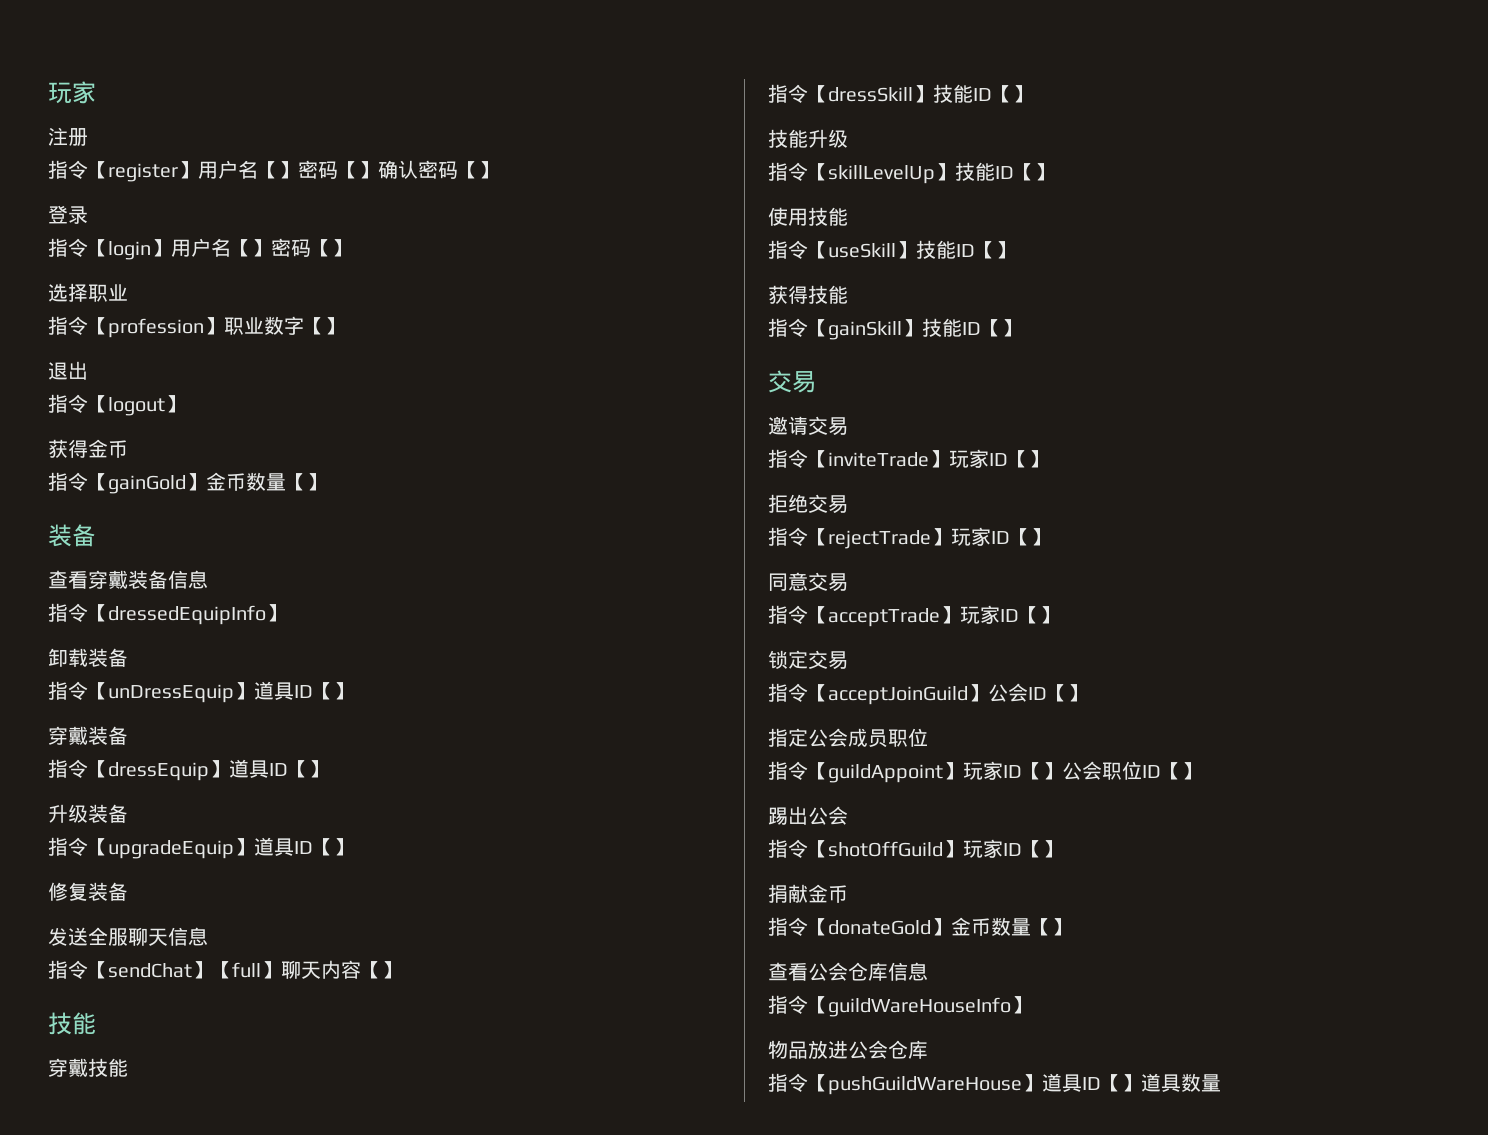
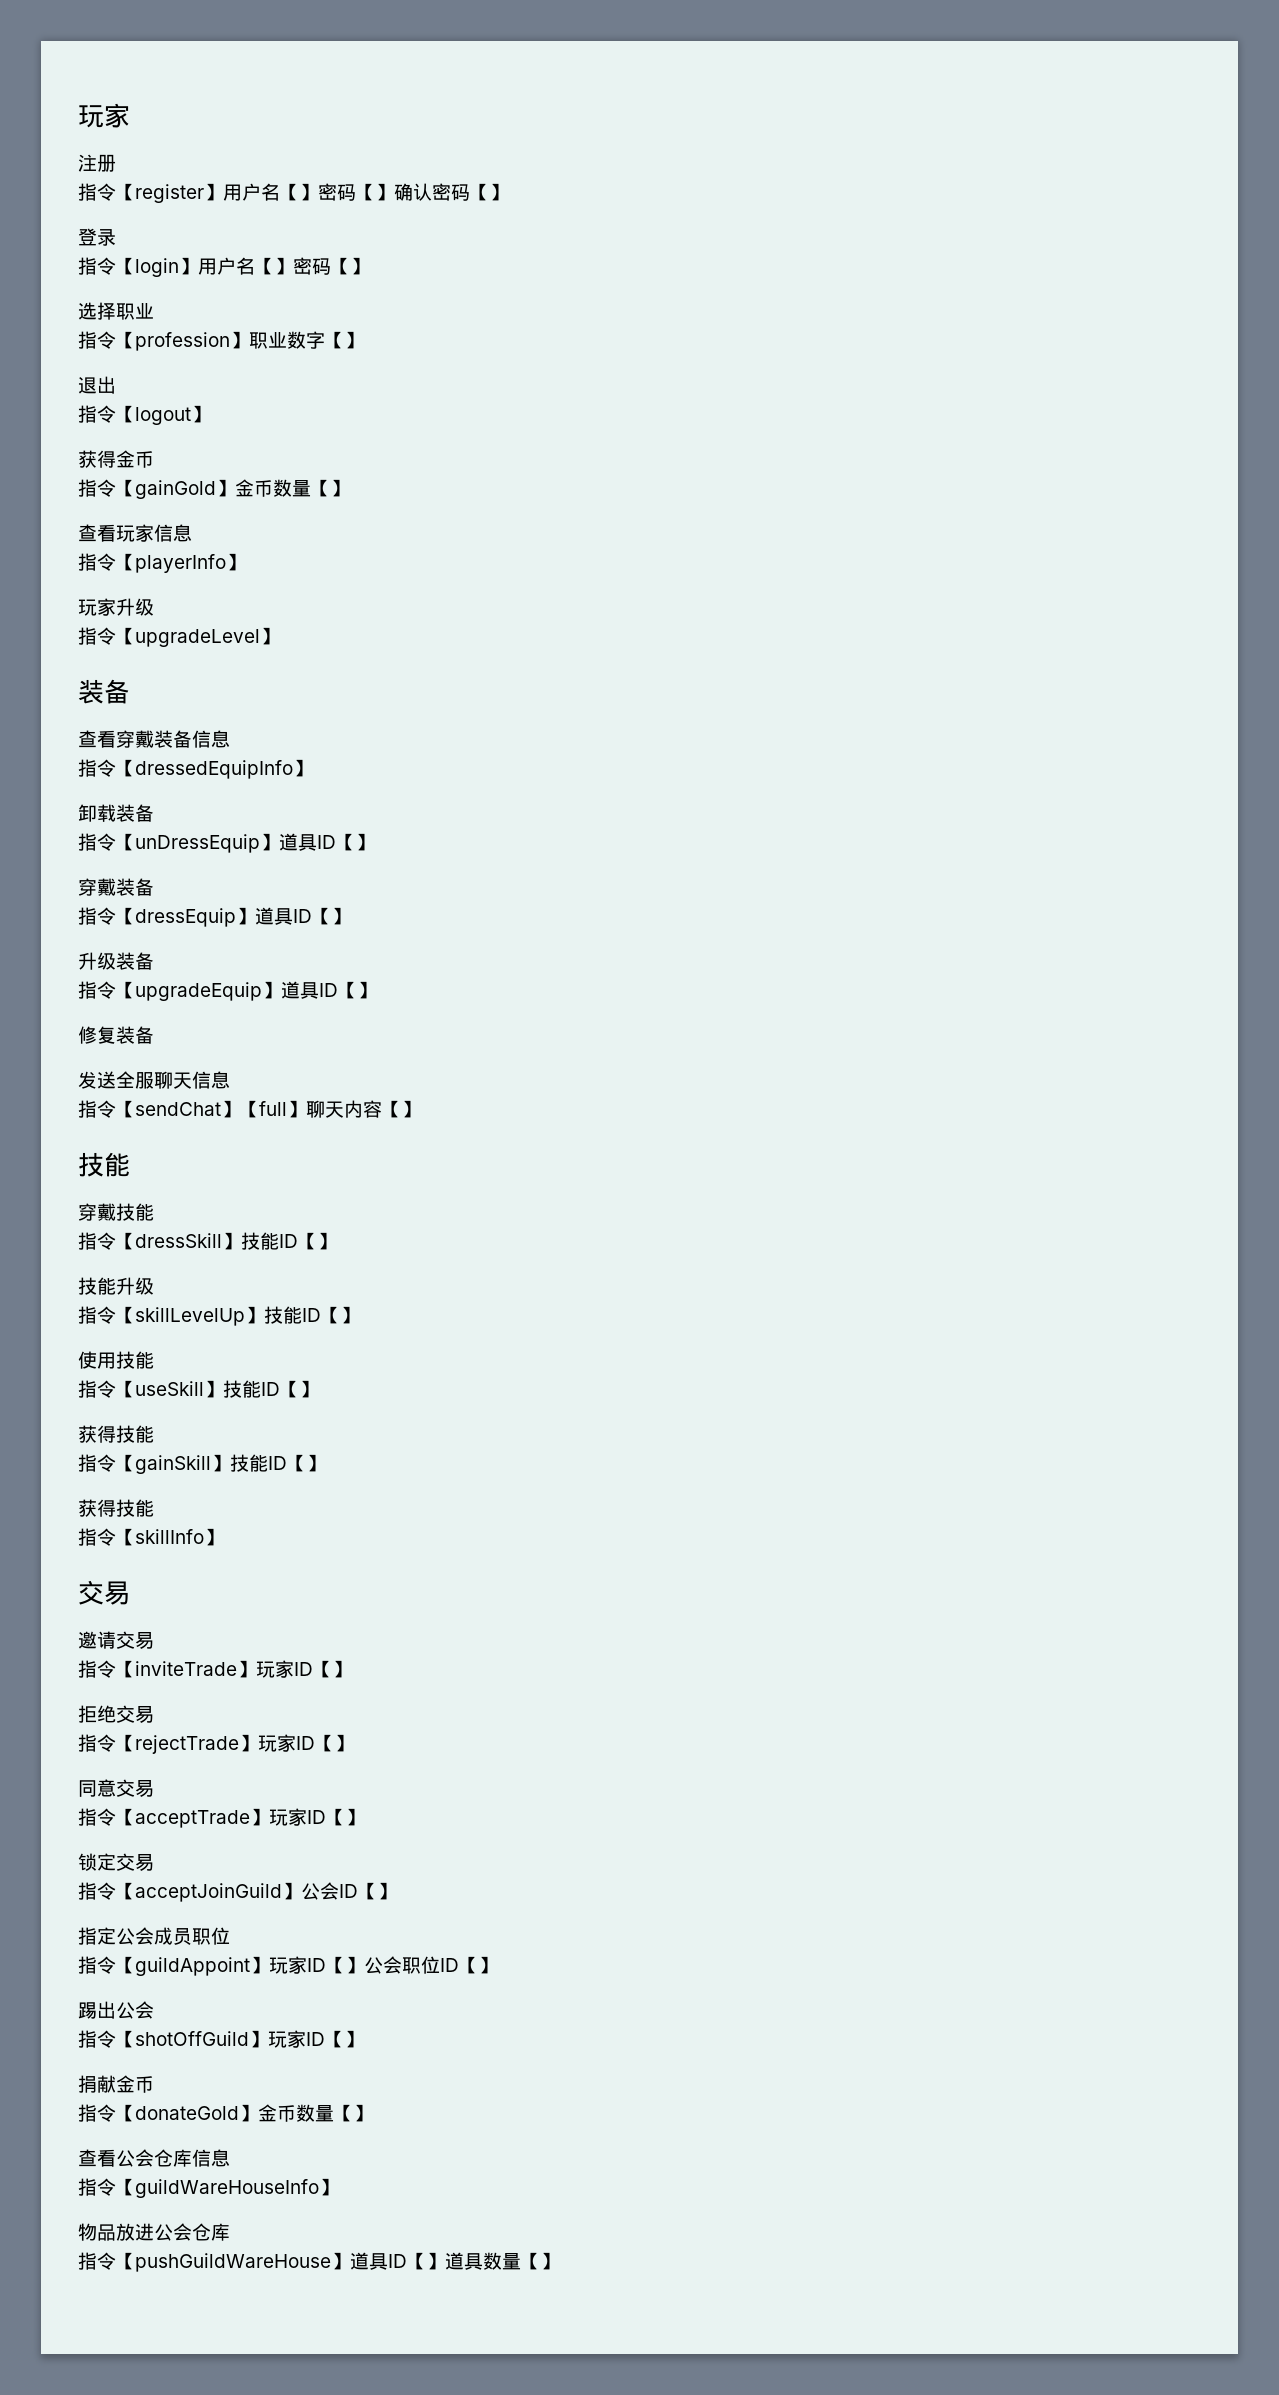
(326, 482) none -> [78,524,192,542] [78,553,245,573] [78,598,154,616] [78,627,279,647] // 查看玩家信息 // 指令【playerInfo】 // 玩家升级 // 指令【upgradeLevel】
(1021, 328) none -> [78,1499,154,1517] [78,1528,223,1546] // 获得技能 // 指令【skillInfo】
(1221, 1083) none -> [521,2252,559,2270] 【】

